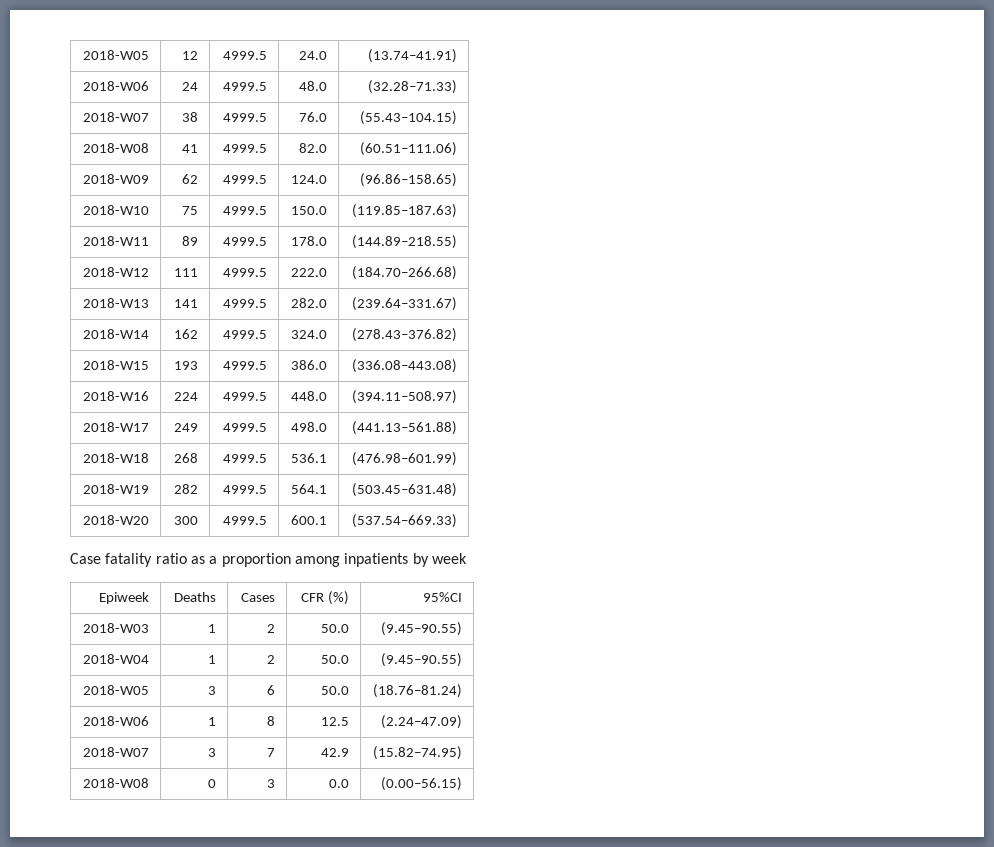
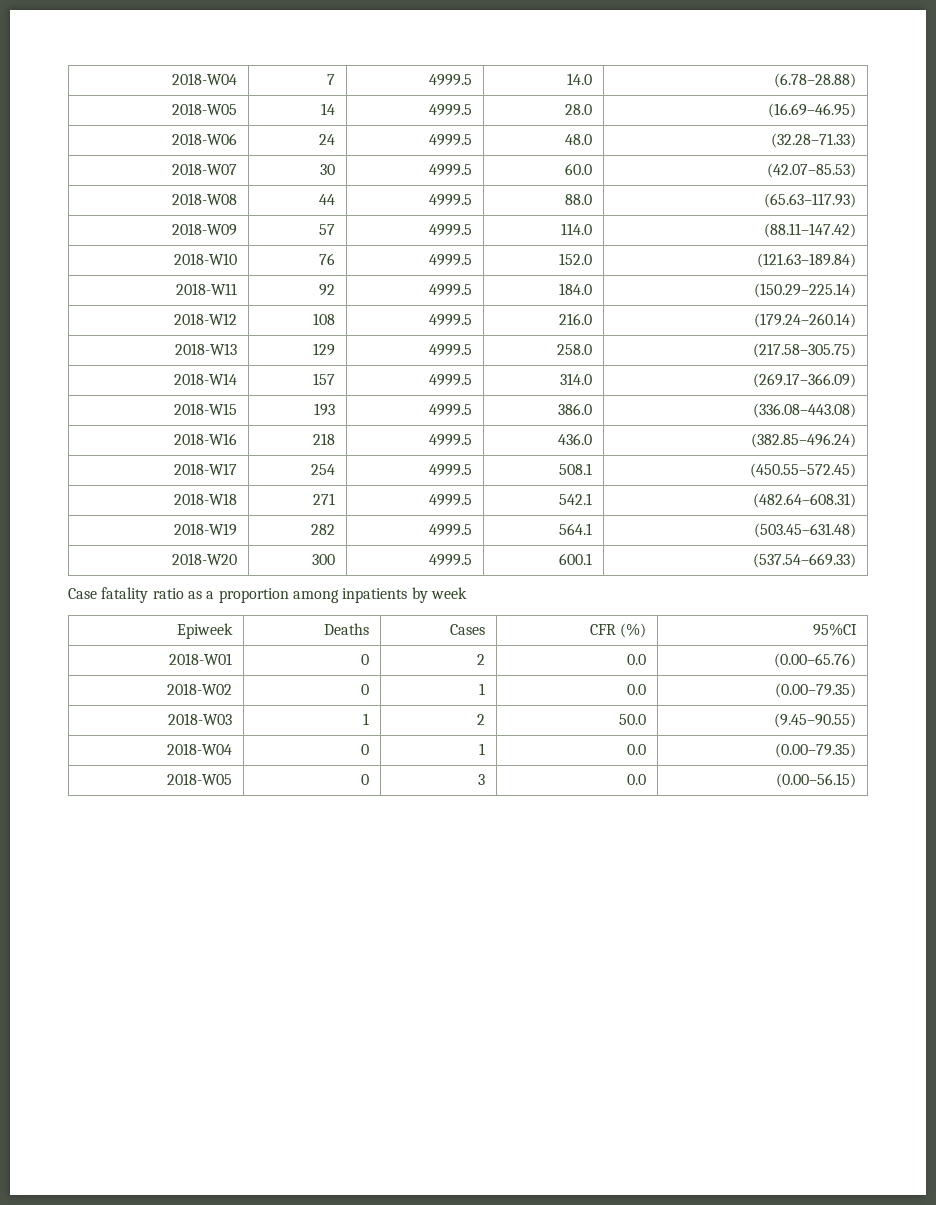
[83,50,150,60] [182,51,199,60] [223,51,268,60] [299,51,328,60] [368,49,458,63] 2018-W05 | 12 | 4999.5 | 24.0 | (13.74–41.91) -> [172,73,238,85] [327,74,336,85] [429,74,473,86] [567,73,593,85] [774,73,857,88] [172,103,238,115] [321,103,336,115] [429,104,473,116] [565,104,593,115] [768,103,857,118] 2018-W04 | 7 | 4999.5 | 14.0 | (6.78–28.88) // 2018-W05 | 14 | 4999.5 | 28.0 | (16.69–46.95)
[182,112,199,122] [223,113,268,122] [299,112,328,122] [360,111,458,125] [83,143,150,153] [182,144,199,153] [223,144,268,153] [299,143,328,153] [360,142,458,156] 38 | 4999.5 | 76.0 | (55.43–104.15) // 2018-W08 | 41 | 4999.5 | 82.0 | (60.51–111.06) -> [320,164,336,175] [429,164,473,176] [565,163,593,175] [767,163,857,178] [172,193,238,205] [319,194,336,205] [429,194,473,206] [565,194,593,205] [764,193,857,208] 30 | 4999.5 | 60.0 | (42.07–85.53) // 2018-W08 | 44 | 4999.5 | 88.0 | (65.63–117.93)
[182,174,199,184] [223,175,268,184] [291,175,328,184] [360,173,458,187] 62 | 4999.5 | 124.0 | (96.86–158.65) -> [319,224,336,235] [429,224,473,236] [561,223,593,235] [764,223,857,238] 57 | 4999.5 | 114.0 | (88.11–147.42)
[182,206,199,215] [223,206,268,215] [291,206,328,215] [352,204,458,218] 75 | 4999.5 | 150.0 | (119.85–187.63) -> [319,253,336,265] [429,254,473,266] [559,253,593,265] [757,253,857,268] 76 | 4999.5 | 152.0 | (121.63–189.84)
[182,236,199,246] [223,237,268,246] [291,236,328,246] [352,235,458,249] 89 | 4999.5 | 178.0 | (144.89–218.55) -> [319,284,336,296] [429,284,473,296] [559,283,593,295] [754,283,857,298] 92 | 4999.5 | 184.0 | (150.29–225.14)
[174,268,199,277] [223,268,268,277] [291,268,328,277] [352,266,458,280] 111 | 4999.5 | 222.0 | (184.70–266.68) -> [313,313,336,325] [429,314,473,326] [559,313,593,325] [754,313,857,328] 108 | 4999.5 | 216.0 | (179.24–260.14)
[174,299,199,308] [223,299,268,308] [291,298,328,308] [352,297,458,311] 141 | 4999.5 | 282.0 | (239.64–331.67) -> [313,343,336,356] [429,344,473,356] [557,344,593,355] [753,343,857,358] 129 | 4999.5 | 258.0 | (217.58–305.75)
[174,329,199,339] [223,330,268,339] [291,330,328,339] [352,328,458,342] 162 | 4999.5 | 324.0 | (278.43–376.82) -> [313,373,336,385] [429,374,473,386] [560,373,593,385] [753,373,857,388] 157 | 4999.5 | 314.0 | (269.17–366.09)
[174,392,199,401] [223,392,268,401] [291,391,328,401] [352,390,458,404] 224 | 4999.5 | 448.0 | (394.11–508.97) -> [313,433,336,445] [429,434,473,446] [558,433,593,445] [751,433,857,448] 218 | 4999.5 | 436.0 | (382.85–496.24)
[174,423,199,432] [223,423,268,432] [291,422,328,432] [352,421,458,435] 249 | 4999.5 | 498.0 | (441.13–561.88) -> [311,464,336,475] [429,464,473,476] [559,463,593,475] [750,463,857,478] 254 | 4999.5 | 508.1 | (450.55–572.45)
[174,453,199,463] [223,454,268,463] [291,453,328,463] [352,452,458,466] 268 | 4999.5 | 536.1 | (476.98–601.99) -> [313,493,336,505] [429,494,473,506] [559,493,593,505] [753,493,857,508] 271 | 4999.5 | 542.1 | (482.64–608.31)
(463, 597) none -> [169,653,233,665] [361,654,370,665] [477,654,486,665] [627,654,647,665] [774,653,857,668] [167,683,233,695] [361,684,370,695] [479,683,486,695] [627,684,647,695] [775,683,857,698] // 2018-W01 | 0 | 2 | 0.0 | (0.00–65.76) // 2018-W02 | 0 | 1 | 0.0 | (0.00–79.35)
[208,655,217,664] [267,655,276,664] [321,655,350,664] [381,653,463,667] [83,685,150,695] [208,686,217,695] [267,685,276,695] [321,686,350,695] [373,684,463,698] [83,716,150,726] [208,717,217,726] [267,716,276,726] [321,717,350,726] [381,715,463,729] [83,747,150,757] [208,748,217,757] [267,748,276,757] [321,748,350,757] [373,746,463,760] [83,778,150,788] 1 | 2 | 50.0 | (9.45–90.55) // 2018-W05 | 3 | 6 | 50.0 | (18.76–81.24) // 2018-W06 | 1 | 8 | 12.5 | (2.24–47.09) // 2018-W07 | 3 | 7 | 42.9 | (15.82–74.95) // 2018-W08 -> [361,744,370,755] [479,743,486,755] [627,744,647,755] [775,743,857,758] [167,773,233,785] 0 | 1 | 0.0 | (0.00–79.35) // 2018-W05

